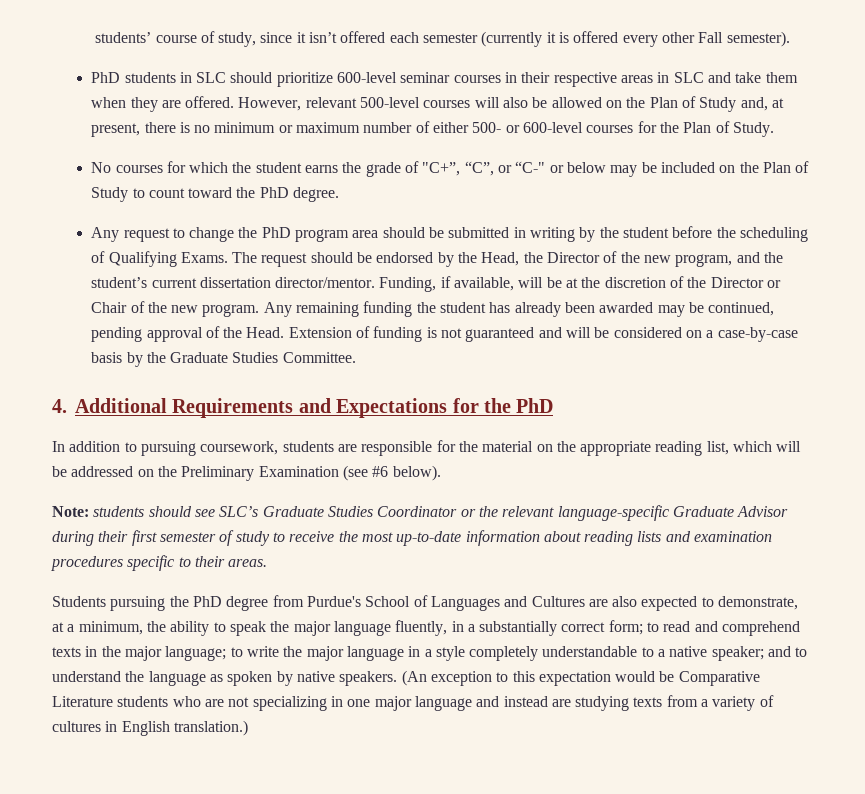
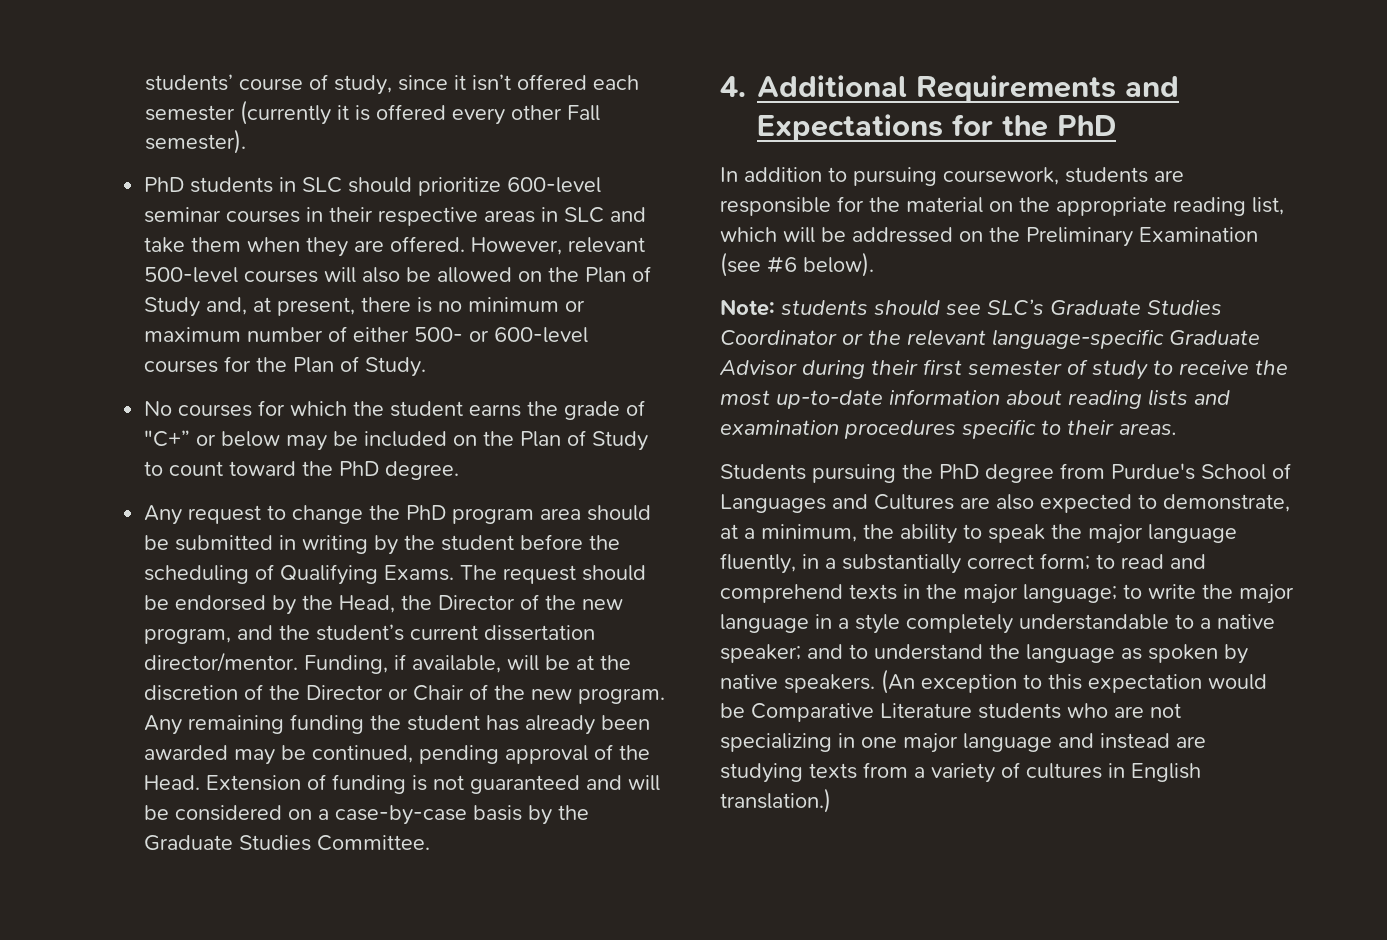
[422,161,546,176] "C+”, “C”, or “C-" -> [143,430,190,447] "C+”

